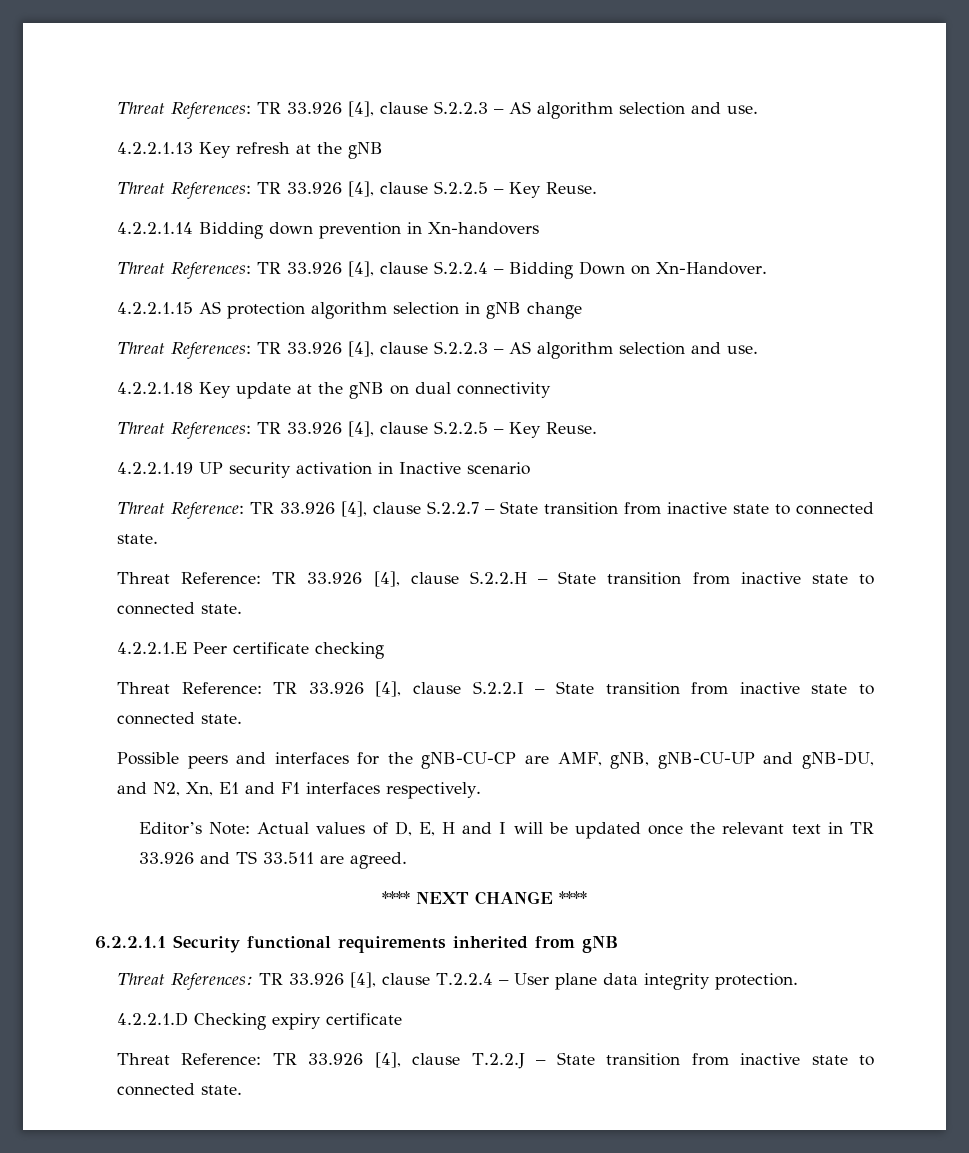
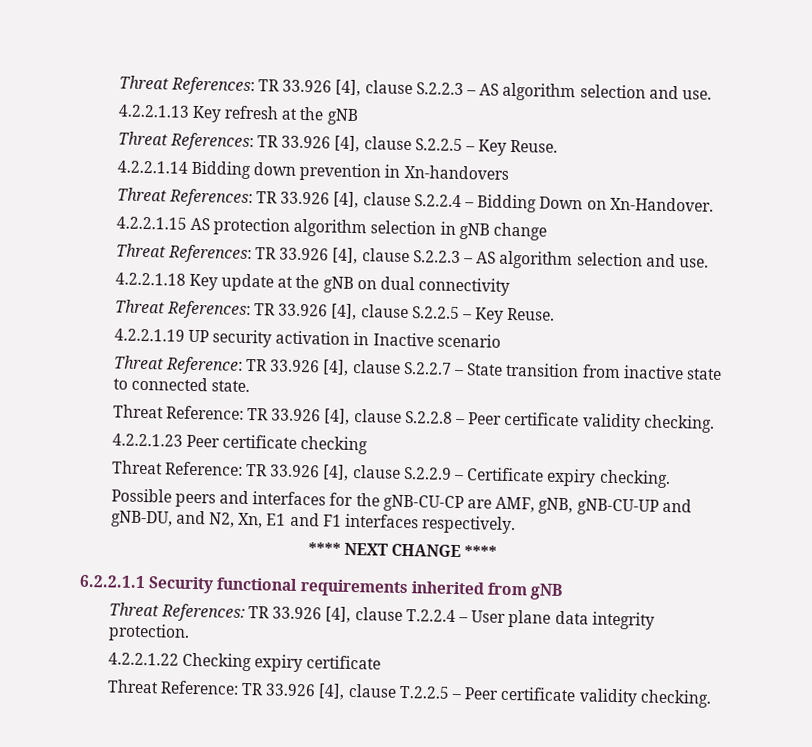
[469,571,874,585] [116,602,242,615] [116,642,187,654] S.2.2.H – State transition from inactive state to connected state. // 4.2.2.1.E -> [404,410,715,433] [111,433,183,447] S.2.2.8 – Peer certificate validity checking. // 4.2.2.1.23
[472,681,874,695] [116,712,242,725] S.2.2.I – State transition from inactive state to connected state. -> [402,466,671,489] S.2.2.9 – Certificate expiry checking.
[138,821,874,839] [138,851,407,869] // Editor’s Note: Actual values of D, E, H and I will be updated once the relevant text in TR 33.926 and TS 33.511 are agreed. -> (517, 525) none
[116,1012,188,1026] 4.2.2.1.D -> [107,652,179,666] 4.2.2.1.22
[471,1052,875,1069] [116,1083,242,1096] T.2.2.J – State transition from inactive state to connected state. -> [398,685,712,708] T.2.2.5 – Peer certificate validity checking.

